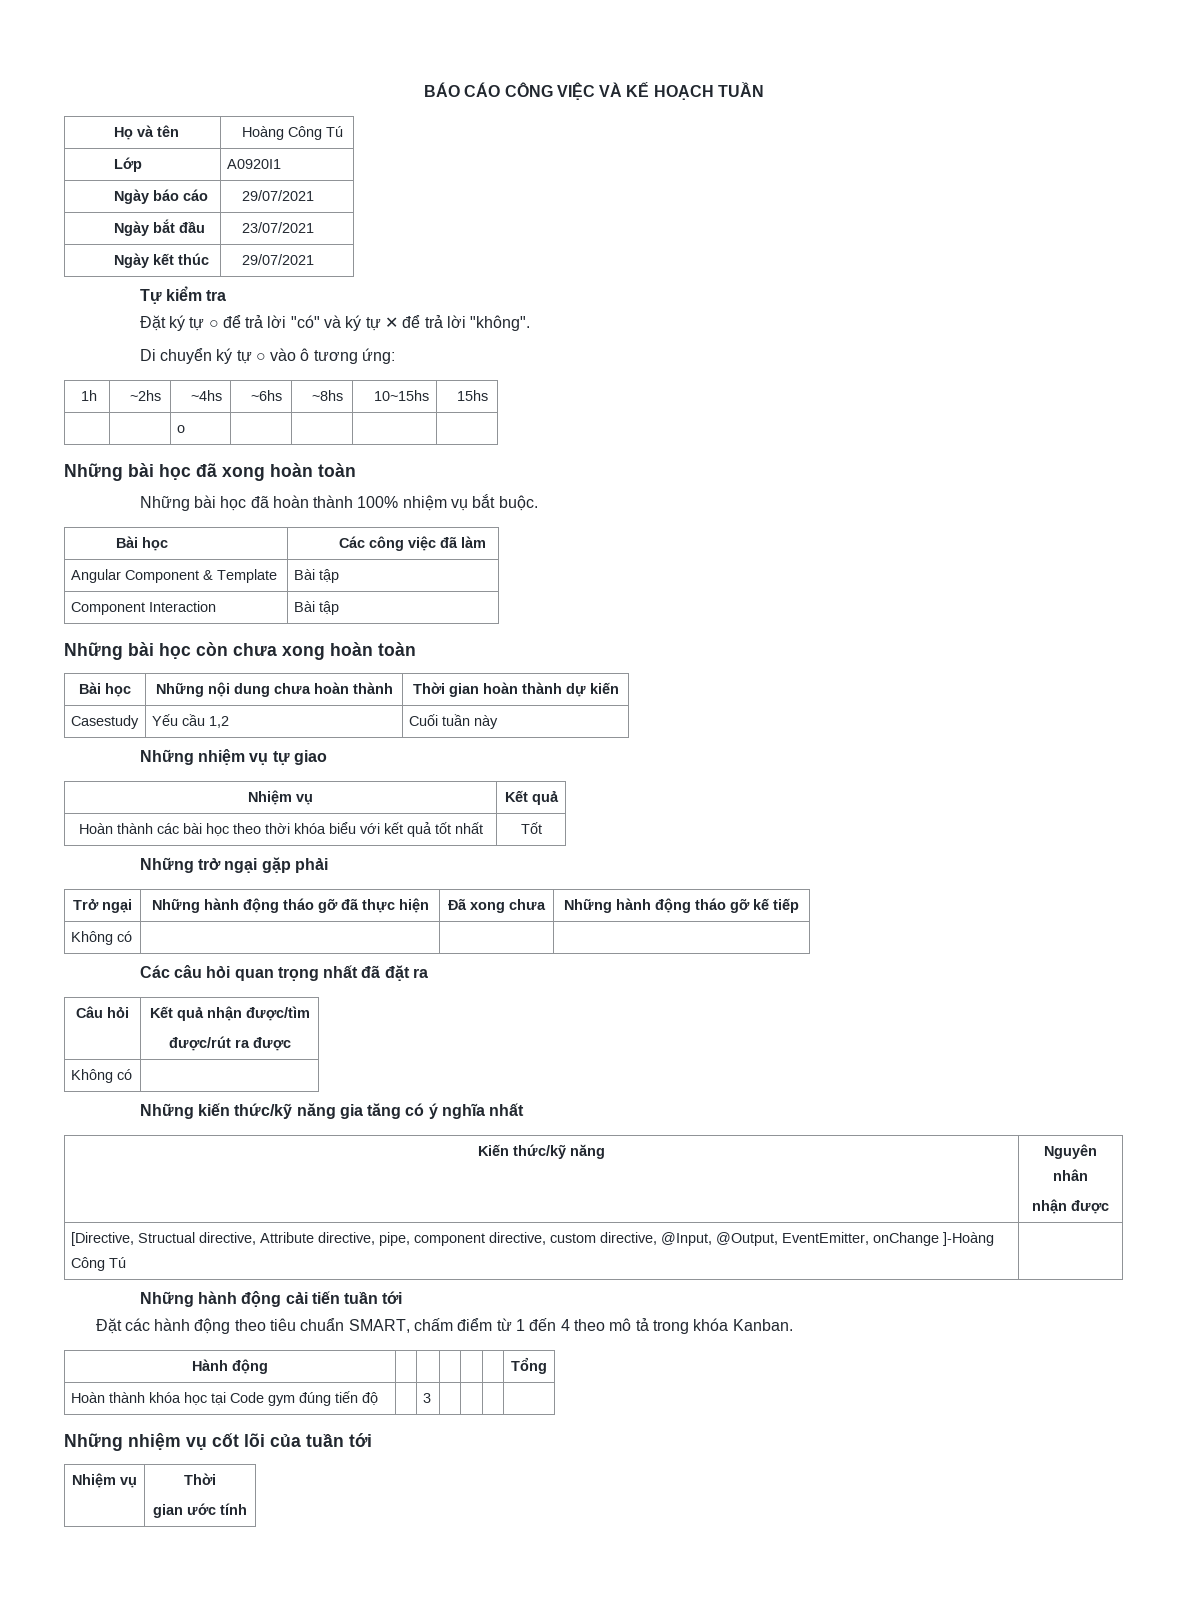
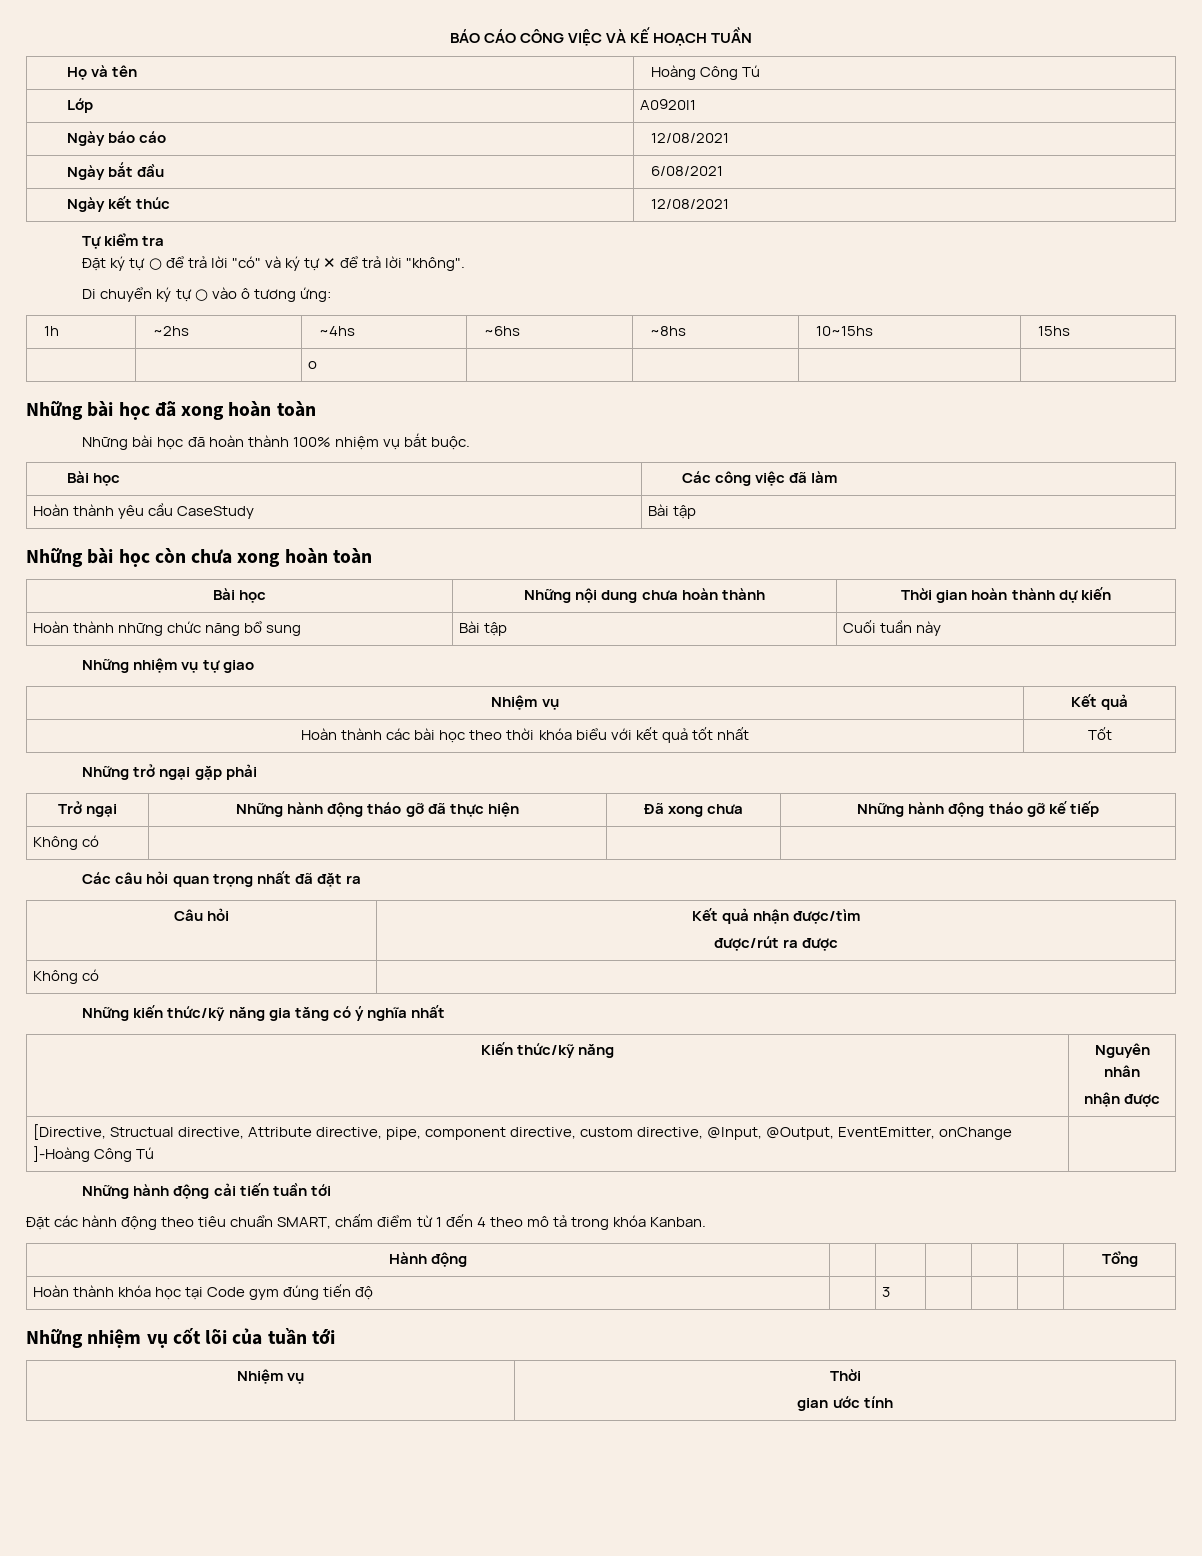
[241,190,314,201] 29/07/2021 -> [651,133,730,143] 12/08/2021
[241,222,314,233] 23/07/2021 -> [651,166,724,176] 6/08/2021
[241,254,314,265] 29/07/2021 -> [651,199,730,209] 12/08/2021
[70,569,277,583] [293,569,339,583] [70,601,216,615] Angular Component & Template | Bài tập // Component Interaction -> [32,503,254,519] Hoàn thành yêu cầu CaseStudy
[70,715,139,729] [151,714,229,728] Casestudy | Yếu cầu 1,2 -> [32,621,302,636] [458,621,507,636] Hoàn thành những chức năng bổ sung | Bài tập

